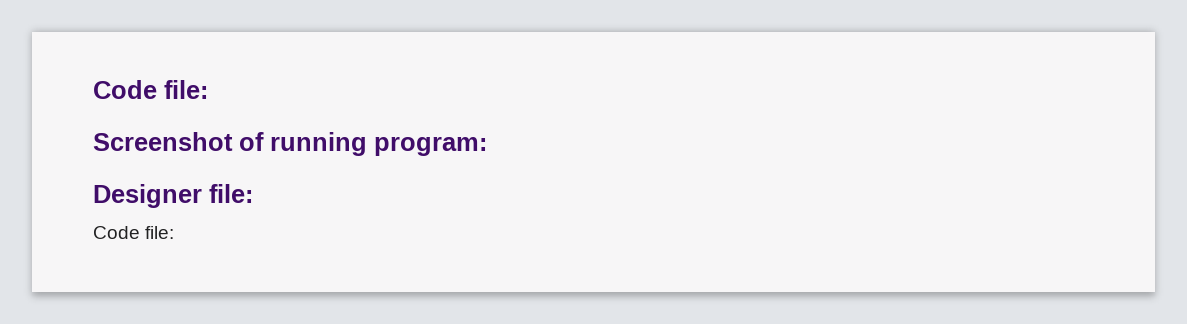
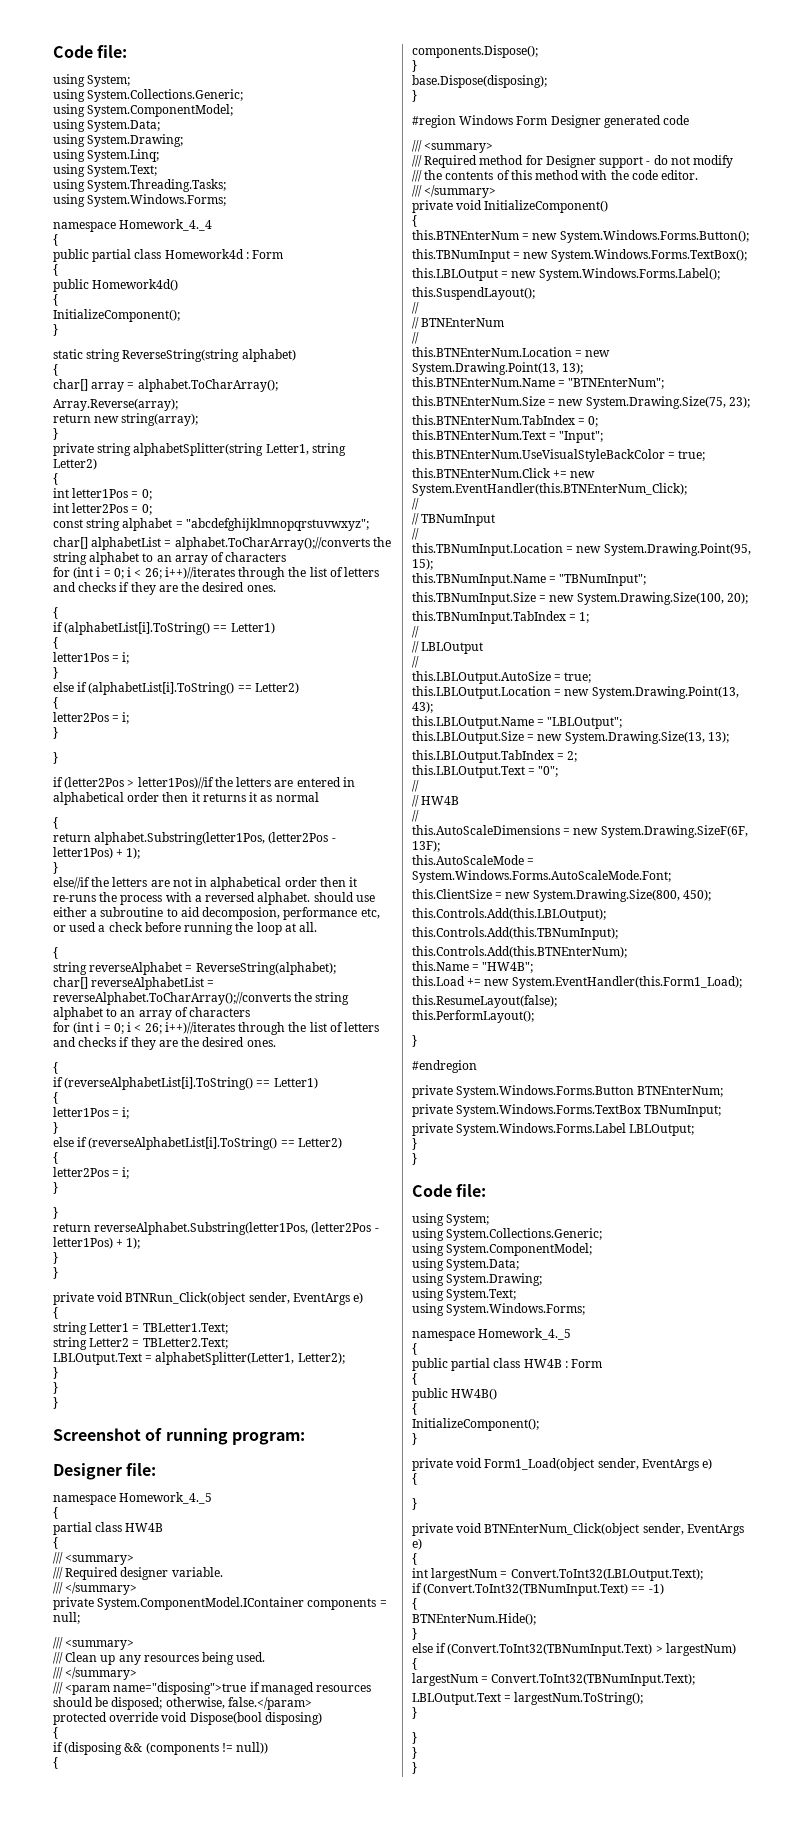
[93,80,208,99] Code file: -> [53,45,128,58] [53,74,131,87] [53,89,244,102] [53,104,234,117] [53,119,161,132] [53,134,184,147] [53,149,160,162] [53,164,158,177] [53,179,227,192] [53,194,227,207] [53,219,213,232] [53,234,58,246] [53,249,284,262] [53,264,58,276] [53,279,179,292] [53,294,58,306] [53,309,180,322] [53,324,58,336] [53,349,296,362] [53,364,58,376] [53,379,278,392] [53,398,178,411] [53,413,199,426] [53,428,58,440] [53,443,346,456] [53,458,97,470] [53,473,58,485] [53,488,152,500] [53,503,152,515] [53,518,369,531] [53,537,391,550] [53,552,287,565] [53,567,380,580] [53,582,276,595] [53,607,58,619] [53,622,275,635] [53,637,58,649] [53,652,130,664] [53,667,58,679] [53,682,299,695] [53,697,58,709] [53,712,130,724] [53,727,58,739] [53,752,58,764] [53,777,355,789] [53,792,319,805] [53,817,58,829] [53,832,336,845] [53,847,141,859] [53,862,58,874] [53,877,358,890] [53,892,375,905] [53,907,380,920] [53,922,318,935] [53,947,58,959] [53,962,336,975] [53,977,215,990] [53,992,350,1005] [53,1007,251,1020] [53,1022,380,1035] [53,1037,276,1050] [53,1062,58,1074] [53,1077,318,1090] [53,1092,58,1104] [53,1107,130,1119] [53,1122,58,1134] [53,1137,342,1150] [53,1152,58,1164] [53,1167,130,1179] [53,1182,58,1194] [53,1207,58,1219] [53,1222,379,1235] [53,1237,141,1249] [53,1252,58,1264] [53,1267,58,1279] [53,1292,364,1305] [53,1307,58,1319] [53,1322,228,1335] [53,1337,228,1350] [53,1352,345,1365] [53,1367,58,1379] [53,1382,58,1394] [53,1397,58,1409] Code file: // using System; // using System.Collections.Generic; // using System.ComponentModel; // using System.Data; // using System.Drawing; // using System.Linq; // using System.Text; // using System.Threading.Tasks; // using System.Windows.Forms; // namespace Homework_4._4 // { // public partial class Homework4d : Form // { // public Homework4d() // { // InitializeComponent(); // } // static string ReverseString(string alphabet) // { // char[] array = alphabet.ToCharArray(); // Array.Reverse(array); // return new string(array); // } // private string alphabetSplitter(string Letter1, string Letter2) // { // int letter1Pos = 0; // int letter2Pos = 0; // const string alphabet = "abcdefghijklmnopqrstuvwxyz"; // char[] alphabetList = alphabet.ToCharArray();//converts the string alphabet to an array of characters // for (int i = 0; i < 26; i++)//iterates through the list of letters and checks if they are the desired ones. // { // if (alphabetList[i].ToString() == Letter1) // { // letter1Pos = i; // } // else if (alphabetList[i].ToString() == Letter2) // { // letter2Pos = i; // } // } // if (letter2Pos > letter1Pos)//if the letters are entered in alphabetical order then it returns it as normal // { // return alphabet.Substring(letter1Pos, (letter2Pos - letter1Pos) + 1); // } // else//if the letters are not in alphabetical order then it re-runs the process with a reversed alphabet. should use either a subroutine to aid decomposion, performance etc, or used a check before running the loop at all. // { // string reverseAlphabet = ReverseString(alphabet); // char[] reverseAlphabetList = reverseAlphabet.ToCharArray();//converts the string alphabet to an array of characters // for (int i = 0; i < 26; i++)//iterates through the list of letters and checks if they are the desired ones. // { // if (reverseAlphabetList[i].ToString() == Letter1) // { // letter1Pos = i; // } // else if (reverseAlphabetList[i].ToString() == Letter2) // { // letter2Pos = i; // } // } // return reverseAlphabet.Substring(letter1Pos, (letter2Pos - letter1Pos) + 1); // } // } // private void BTNRun_Click(object sender, EventArgs e) // { // string Letter1 = TBLetter1.Text; // string Letter2 = TBLetter2.Text; // LBLOutput.Text = alphabetSplitter(Letter1, Letter2); // } // } // }
[93,226,175,239] Code file: -> [53,1492,213,1505] [53,1507,58,1519] [53,1522,164,1535] [53,1537,58,1549] [53,1552,135,1565] [53,1567,223,1580] [53,1582,138,1595] [53,1597,387,1610] [53,1612,80,1624] [53,1637,135,1650] [53,1652,266,1665] [53,1667,138,1680] [53,1682,372,1695] [53,1697,312,1710] [53,1712,322,1725] [53,1727,58,1739] [53,1742,269,1755] [53,1757,58,1769] [412,45,538,58] [412,60,417,72] [412,75,547,88] [412,90,417,102] [412,115,690,128] [412,140,494,153] [412,155,734,168] [412,170,699,182] [412,185,497,198] [412,200,609,213] [412,215,417,227] [412,230,749,243] [412,249,747,262] [412,268,720,281] [412,287,535,300] [412,302,419,314] [412,317,505,329] [412,332,419,344] [412,347,611,357] [412,362,584,375] [412,377,665,389] [412,396,750,409] [412,415,599,427] [412,430,604,443] [412,449,706,462] [412,468,596,478] [412,483,687,496] [412,498,419,510] [412,513,496,526] [412,528,419,540] [412,543,751,556] [412,558,433,570] [412,573,647,586] [412,592,748,605] [412,611,590,624] [412,626,419,638] [412,641,484,654] [412,656,419,668] [412,671,592,684] [412,686,739,699] [412,701,433,713] [412,716,623,729] [412,731,729,744] [412,750,578,763] [412,765,559,778] [412,780,419,792] [412,795,460,807] [412,810,419,822] [412,825,748,838] [412,840,440,852] [412,855,535,865] [412,870,671,883] [412,889,711,902] [412,908,606,921] [412,927,618,940] [412,946,627,958] [412,961,534,973] [412,976,742,989] [412,995,557,1008] [412,1010,534,1023] [412,1035,417,1047] [412,1060,477,1073] [412,1085,724,1098] [412,1104,722,1117] [412,1123,695,1136] [412,1138,417,1150] [412,1153,417,1165] [412,1184,487,1197] [412,1213,490,1226] [412,1228,603,1241] [412,1243,593,1256] [412,1258,520,1271] [412,1273,543,1286] [412,1288,517,1301] [412,1303,586,1316] [412,1328,572,1341] [412,1343,417,1355] [412,1358,603,1371] [412,1373,417,1385] [412,1388,498,1401] [412,1403,417,1415] [412,1418,539,1431] [412,1433,417,1445] [412,1458,713,1471] [412,1473,417,1485] [412,1498,417,1510] [412,1523,744,1536] [412,1538,422,1550] [412,1553,417,1565] [412,1568,703,1581] [412,1583,664,1596] [412,1598,417,1610] [412,1613,536,1625] [412,1628,417,1640] [412,1643,736,1656] [412,1658,417,1670] [412,1673,696,1686] [412,1692,644,1705] [412,1707,417,1719] [412,1732,417,1744] [412,1747,417,1759] [412,1762,417,1774] namespace Homework_4._5 // { // partial class HW4B // { // /// <summary> // /// Required designer variable. // /// </summary> // private System.ComponentModel.IContainer components = null; // /// <summary> // /// Clean up any resources being used. // /// </summary> // /// <param name="disposing">true if managed resources should be disposed; otherwise, false.</param> // protected override void Dispose(bool disposing) // { // if (disposing && (components != null)) // { // components.Dispose(); // } // base.Dispose(disposing); // } // #region Windows Form Designer generated code // /// <summary> // /// Required method for Designer support - do not modify // /// the contents of this method with the code editor. // /// </summary> // private void InitializeComponent() // { // this.BTNEnterNum = new System.Windows.Forms.Button(); // this.TBNumInput = new System.Windows.Forms.TextBox(); // this.LBLOutput = new System.Windows.Forms.Label(); // this.SuspendLayout(); // // // // BTNEnterNum // // // this.BTNEnterNum.Location = new System.Drawing.Point(13, 13); // this.BTNEnterNum.Name = "BTNEnterNum"; // this.BTNEnterNum.Size = new System.Drawing.Size(75, 23); // this.BTNEnterNum.TabIndex = 0; // this.BTNEnterNum.Text = "Input"; // this.BTNEnterNum.UseVisualStyleBackColor = true; // this.BTNEnterNum.Click += new System.EventHandler(this.BTNEnterNum_Click); // // // // TBNumInput // // // this.TBNumInput.Location = new System.Drawing.Point(95, 15); // this.TBNumInput.Name = "TBNumInput"; // this.TBNumInput.Size = new System.Drawing.Size(100, 20); // this.TBNumInput.TabIndex = 1; // // // // LBLOutput // // // this.LBLOutput.AutoSize = true; // this.LBLOutput.Location = new System.Drawing.Point(13, 43); // this.LBLOutput.Name = "LBLOutput"; // this.LBLOutput.Size = new System.Drawing.Size(13, 13); // this.LBLOutput.TabIndex = 2; // this.LBLOutput.Text = "0"; // // // // HW4B // // // this.AutoScaleDimensions = new System.Drawing.SizeF(6F, 13F); // this.AutoScaleMode = System.Windows.Forms.AutoScaleMode.Font; // this.ClientSize = new System.Drawing.Size(800, 450); // this.Controls.Add(this.LBLOutput); // this.Controls.Add(this.TBNumInput); // this.Controls.Add(this.BTNEnterNum); // this.Name = "HW4B"; // this.Load += new System.EventHandler(this.Form1_Load); // this.ResumeLayout(false); // this.PerformLayout(); // } // #endregion // private System.Windows.Forms.Button BTNEnterNum; // private System.Windows.Forms.TextBox TBNumInput; // private System.Windows.Forms.Label LBLOutput; // } // } // Code file: // using System; // using System.Collections.Generic; // using System.ComponentModel; // using System.Data; // using System.Drawing; // using System.Text; // using System.Windows.Forms; // namespace Homework_4._5 // { // public partial class HW4B : Form // { // public HW4B() // { // InitializeComponent(); // } // private void Form1_Load(object sender, EventArgs e) // { // } // private void BTNEnterNum_Click(object sender, EventArgs e) // { // int largestNum = Convert.ToInt32(LBLOutput.Text); // if (Convert.ToInt32(TBNumInput.Text) == -1) // { // BTNEnterNum.Hide(); // } // else if (Convert.ToInt32(TBNumInput.Text) > largestNum) // { // largestNum = Convert.ToInt32(TBNumInput.Text); // LBLOutput.Text = largestNum.ToString(); // } // } // } // }

